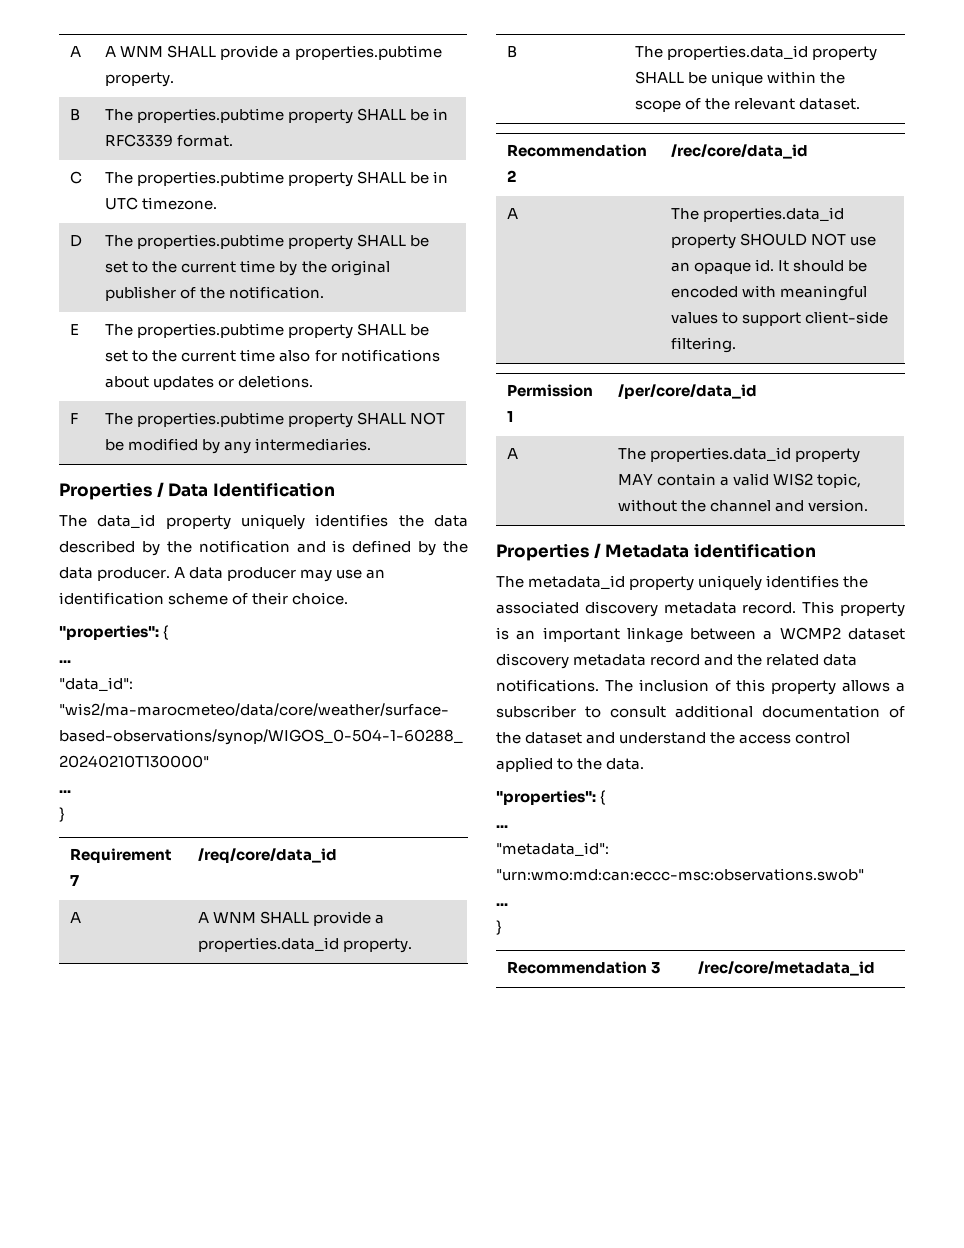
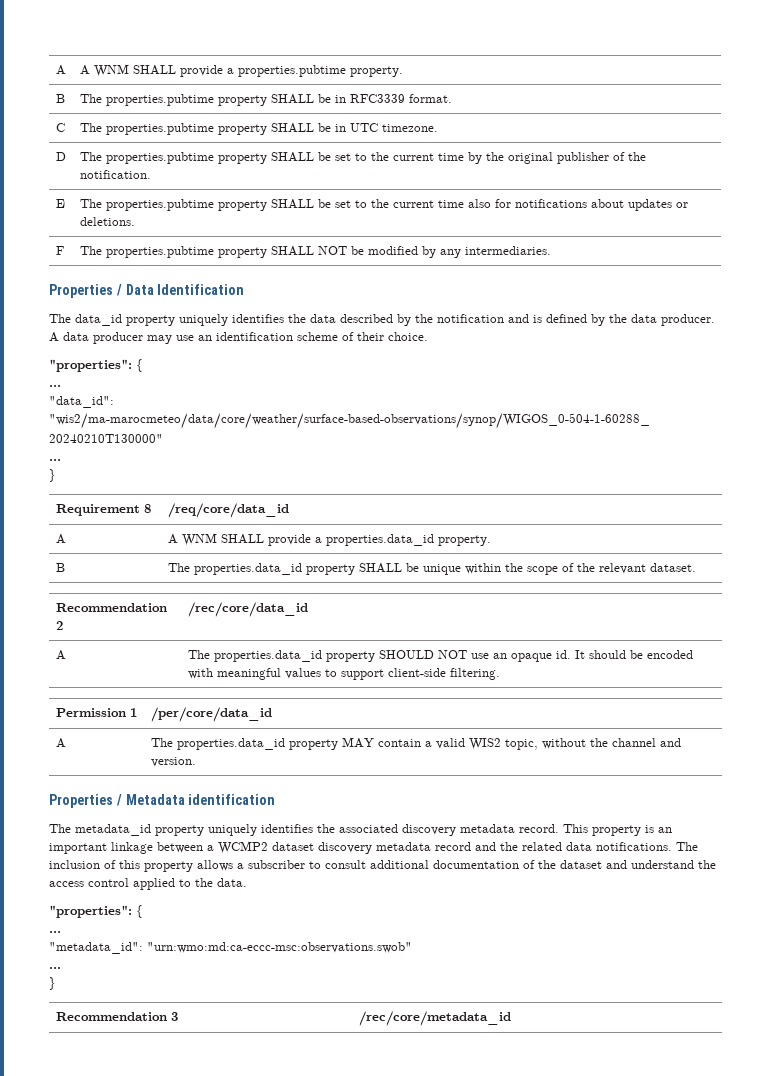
[70,875,80,886] 7 -> [143,504,151,513] 8
[496,868,864,881] "urn:wmo:md:can:eccc-msc:observations.swob" -> [147,942,412,953] "urn:wmo:md:ca-eccc-msc:observations.swob"

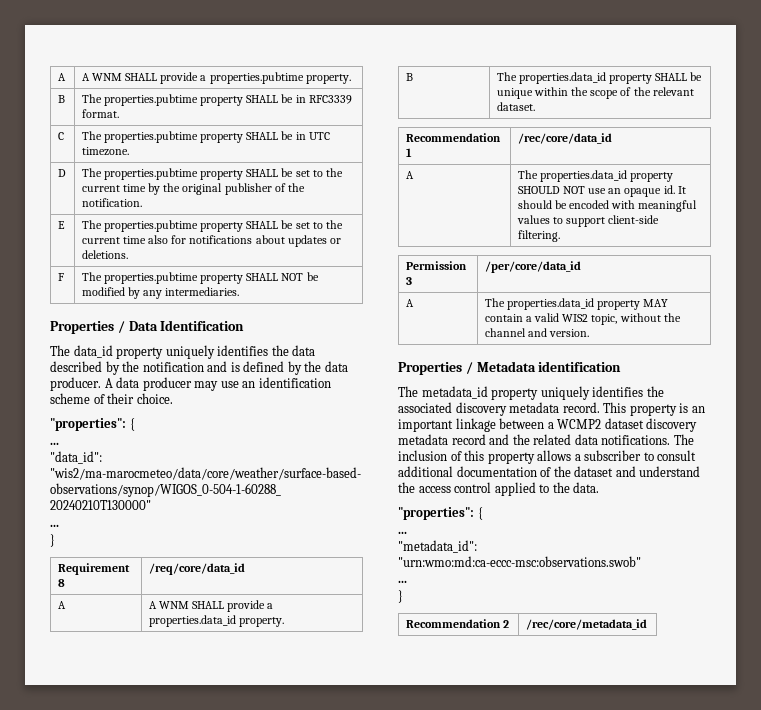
[55,621,63,630] 2 -> [405,148,412,157] 1
[129,708,137,717] 1 -> [405,277,412,285] 3
[170,1012,178,1021] 3 -> [503,620,510,628] 2

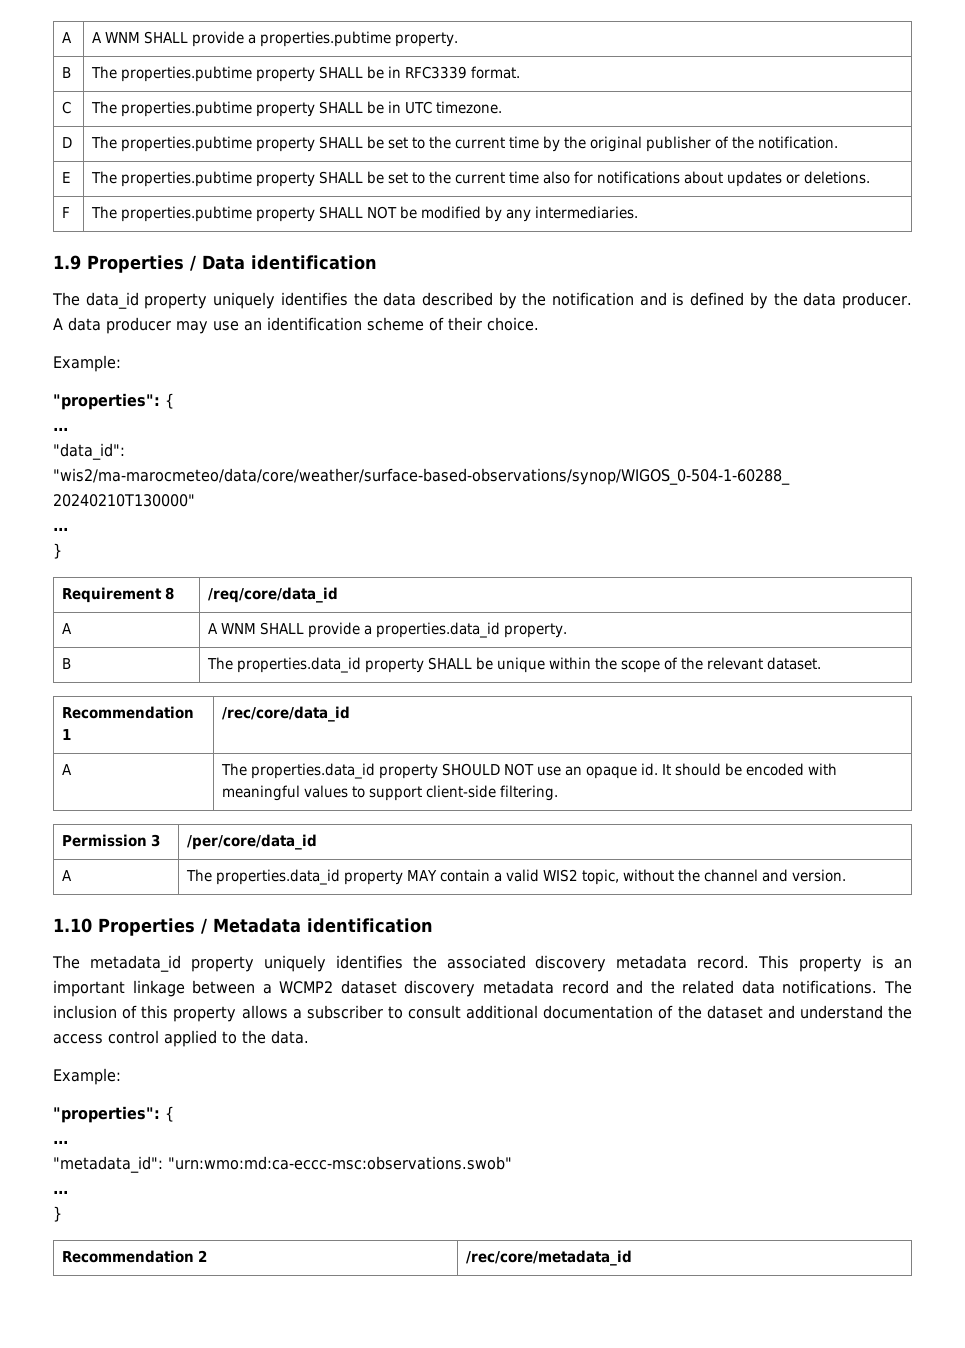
(240, 291) none -> [53,255,81,270] 1.9
[160,320,245,331] Identification -> [251,255,377,270] identification
(173, 398) none -> [53,355,121,372] // Example:
(590, 333) none -> [53,918,92,933] 1.10
(600, 487) none -> [53,1068,121,1085] // Example:

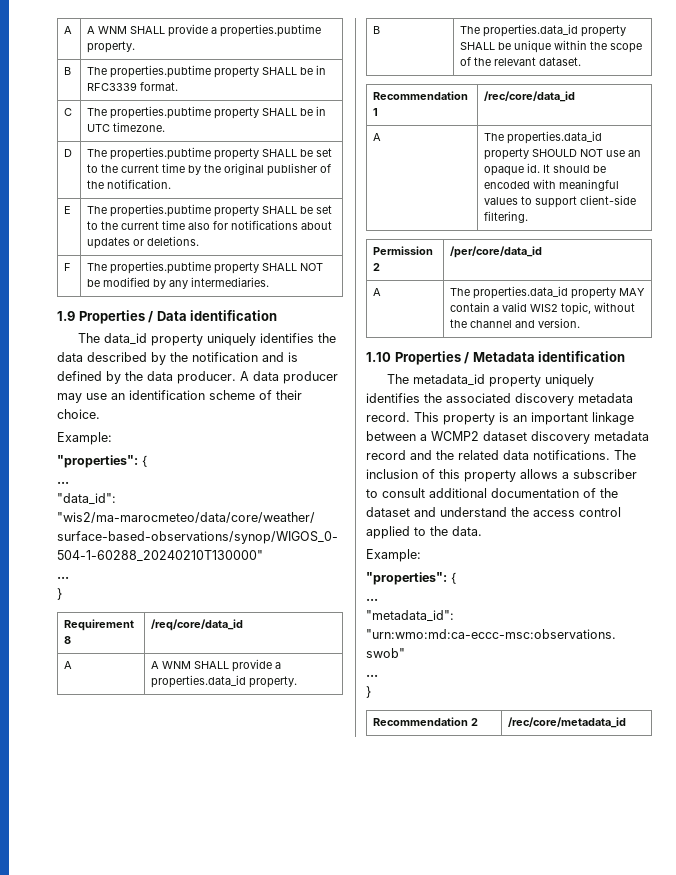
[151,834,161,847] 3 -> [373,263,381,271] 2

